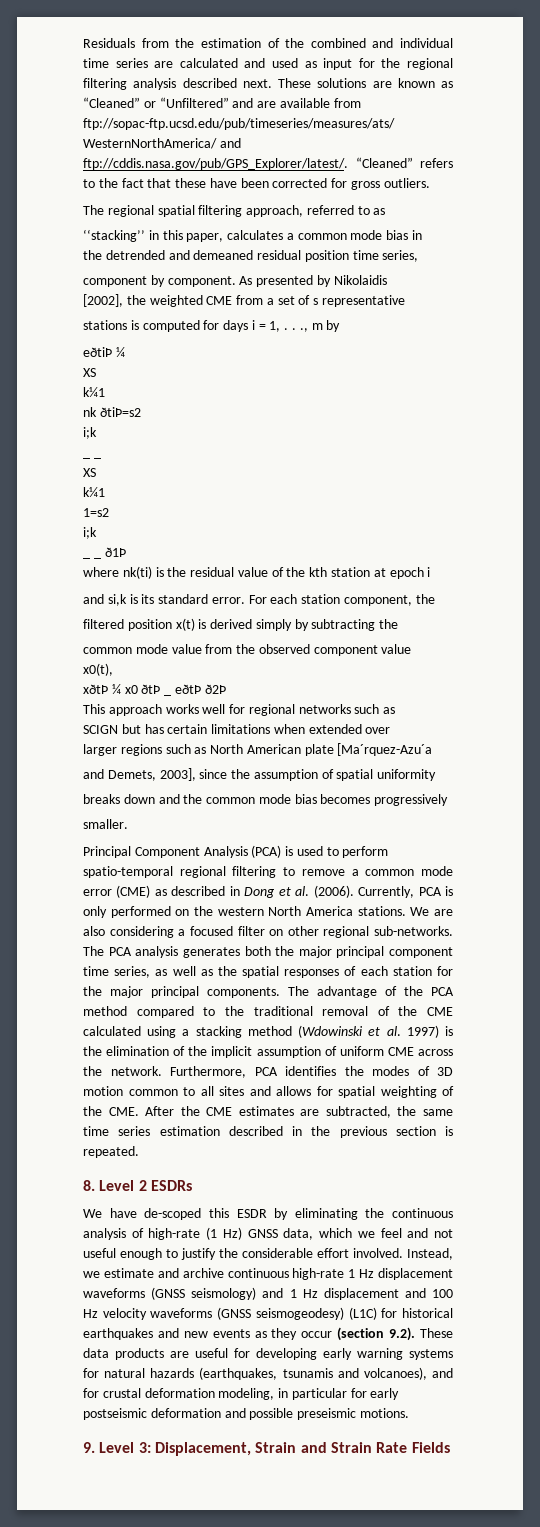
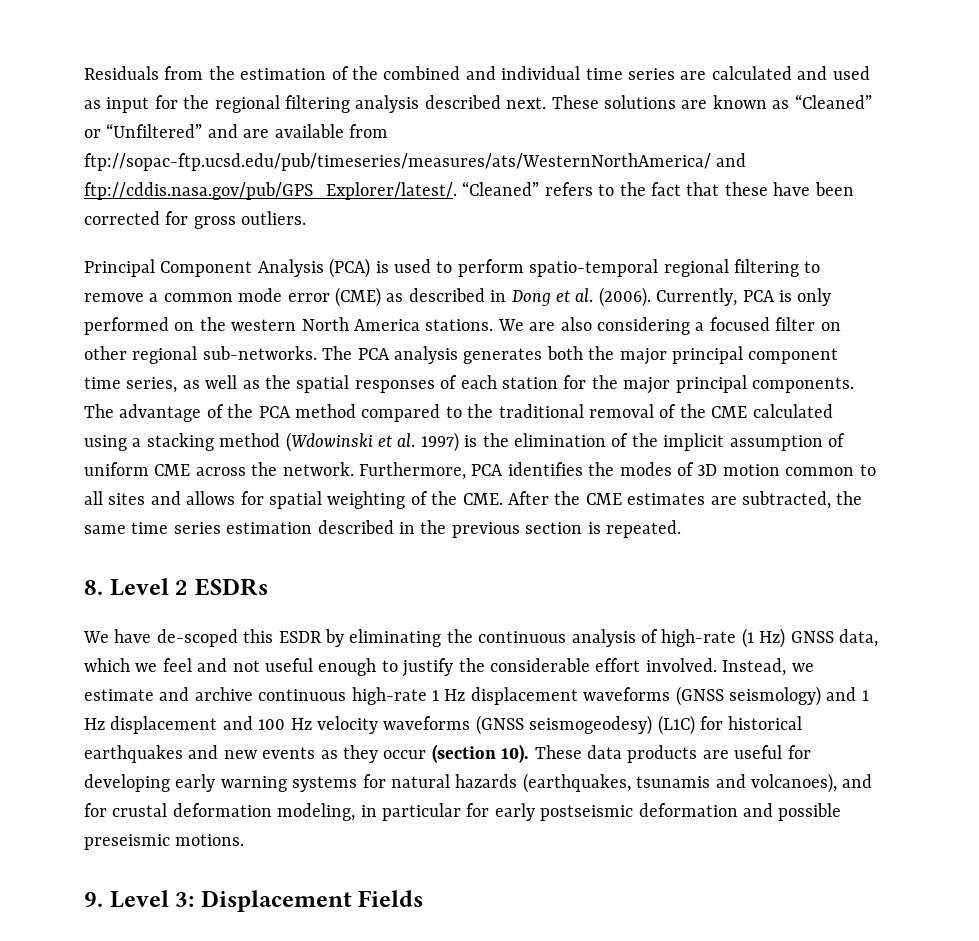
[83,205,386,217] [83,229,423,242] [83,250,419,262] [83,275,387,287] [83,294,406,307] [83,320,341,332] [83,347,125,357] [83,368,96,377] [83,387,105,397] [83,407,141,417] [83,427,97,439] [83,457,101,459] [83,468,96,477] [83,487,105,497] [83,508,109,517] [83,527,97,539] [83,557,101,559] [104,547,126,557] [83,566,431,579] [83,594,435,606] [83,618,399,631] [83,644,412,656] [83,663,113,676] [83,684,161,694] [164,694,172,696] [174,684,226,694] [83,704,396,716] [83,724,391,734] [83,743,433,756] [83,768,437,781] [83,794,449,806] [83,819,128,829] // The regional spatial filtering approach, referred to as // ‘‘stacking’’ in this paper, calculates a common mode bias in // the detrended and demeaned residual position time series, // component by component. As presented by Nikolaidis // [2002], the weighted CME from a set of s representative // stations is computed for days i = 1, . . ., m by // eðtiÞ ¼ // XS // k¼1 // nk ðtiÞ=s2 // i;k // _ _ // XS // k¼1 // 1=s2 // i;k // _ _ ð1Þ // where nk(ti) is the residual value of the kth station at epoch i // and si,k is its standard error. For each station component, the // filtered position x(t) is derived simply by subtracting the // common mode value from the observed component value // x0(t), // xðtÞ ¼ x0 ðtÞ _ eðtÞ ð2Þ // This approach works well for regional networks such as // SCIGN but has certain limitations when extended over // larger regions such as North American plate [Ma´rquez-Azu´a // and Demets, 2003], since the assumption of spatial uniformity // breaks down and the common mode bias becomes progressively // smaller. -> (307, 218) none
[389,1327,416,1341] 9.2). -> [501,744,530,763] 10).
[154,1442,408,1456] Displacement, Strain and Strain Rate -> [200,890,352,912] Displacement

